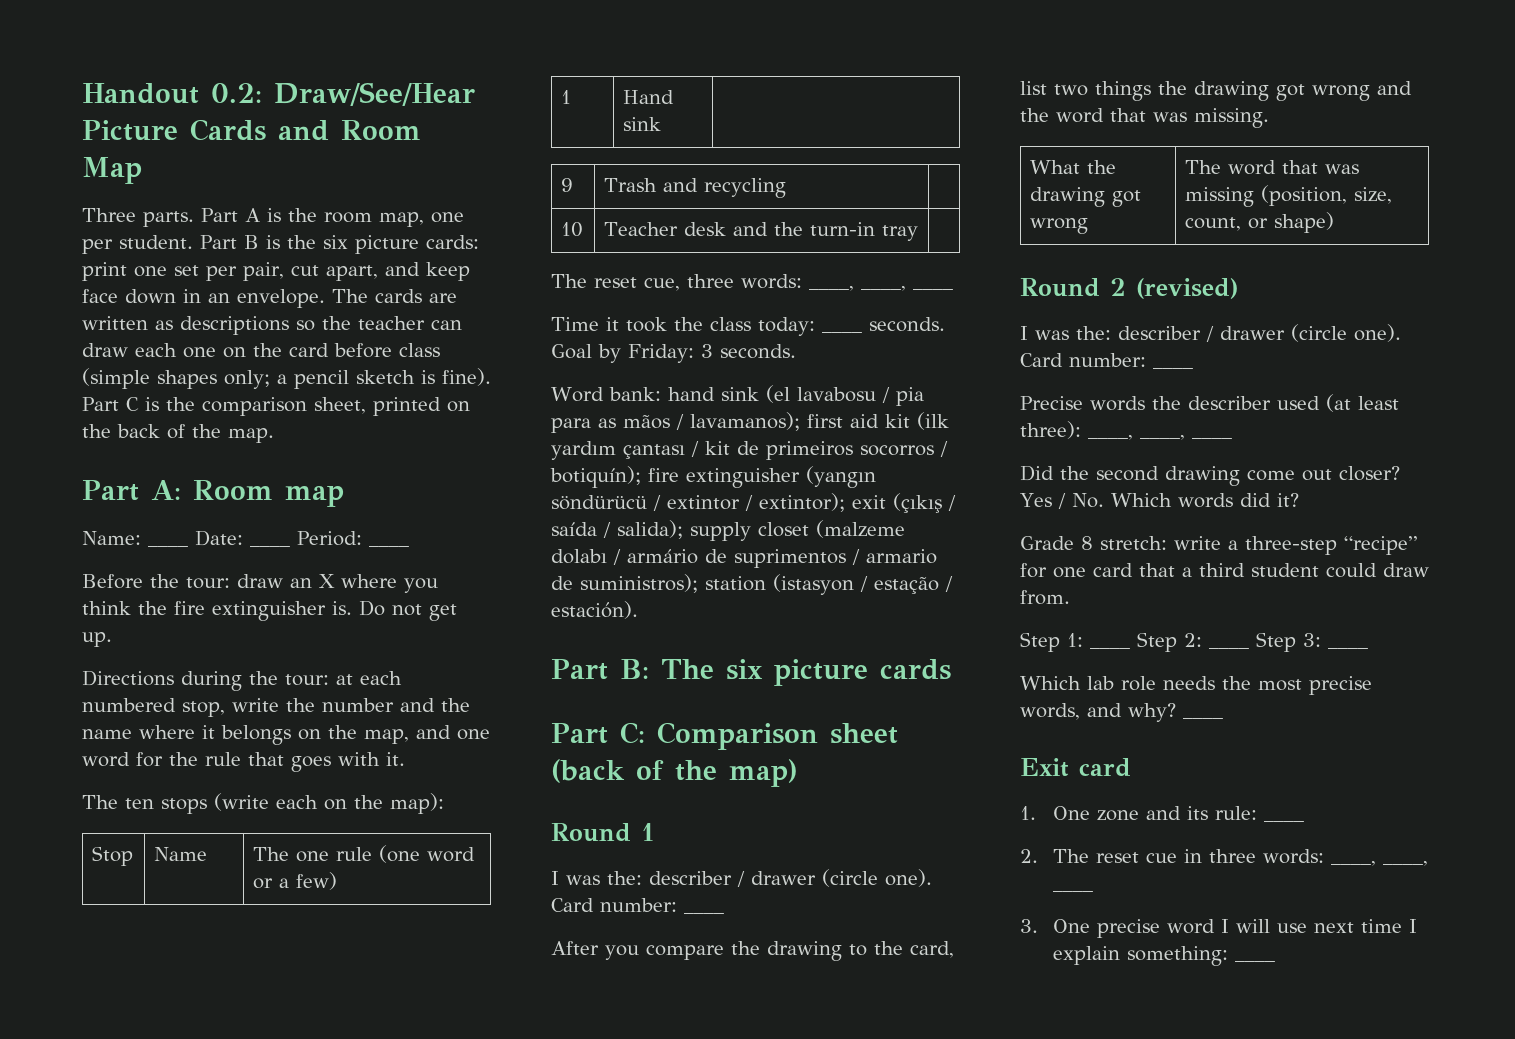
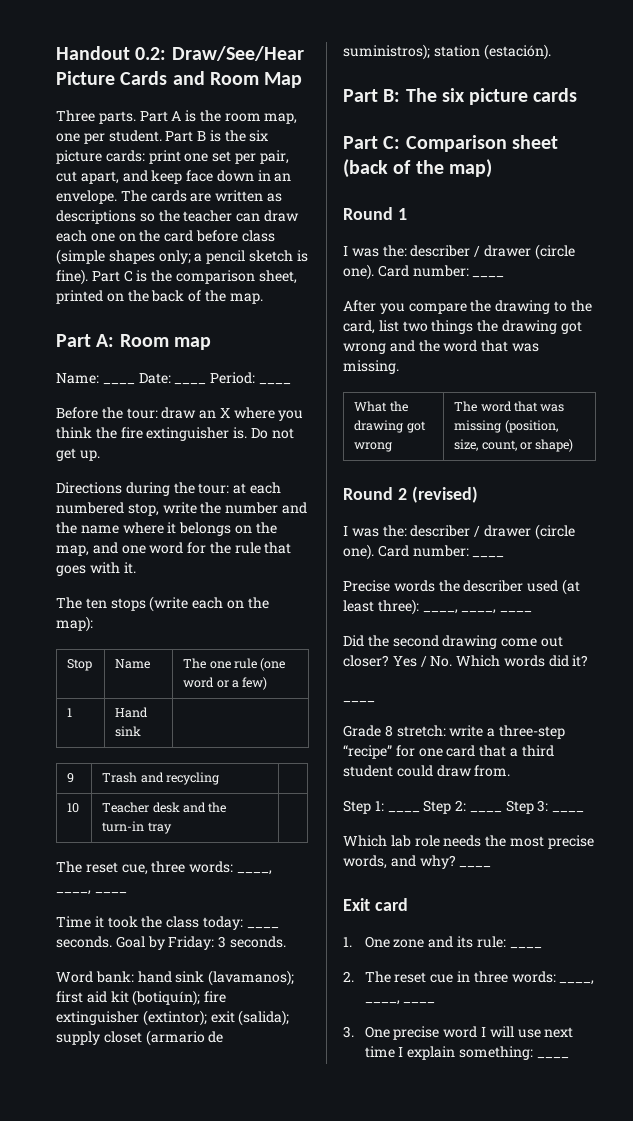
[765,385,924,406] [551,412,949,433] [551,441,948,460] [550,466,876,488] [551,493,956,513] [551,520,905,541] [551,549,937,568] [551,574,953,595] [551,601,638,619] (el lavabosu / pia para as mãos / lavamanos); first aid kit (ilk yardım çantası / kit de primeiros socorros / botiquín); fire extinguisher (yangın söndürücü / extintor / extintor); exit (çıkış / saída / salida); supply closet (malzeme dolabı / armário de suprimentos / armario de suministros); station (istasyon / estação / estación). -> [208,970,295,986] [56,990,227,1006] [56,1010,290,1026] [56,1030,224,1046] [343,44,551,60] (lavamanos); first aid kit (botiquín); fire extinguisher (extintor); exit (salida); supply closet (armario de suministros); station (estación).
(1299, 500) none -> [343,701,375,703] // ____

